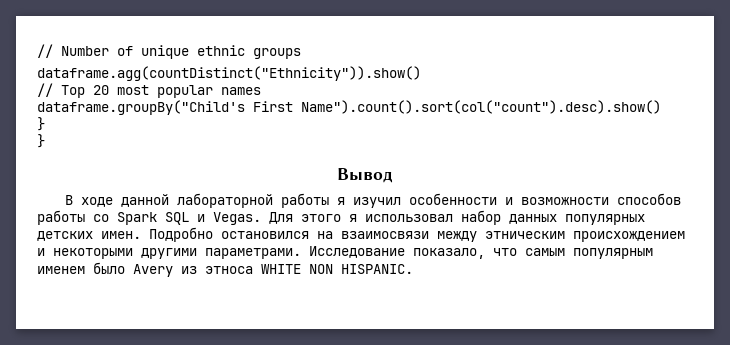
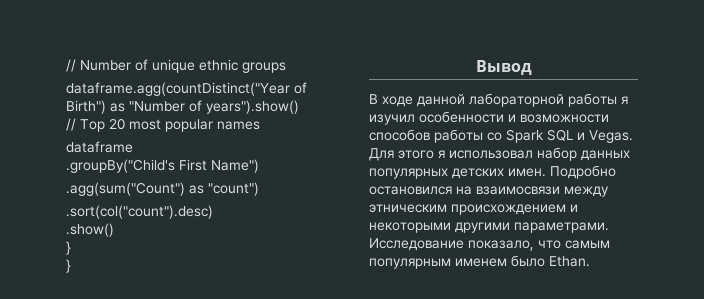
[37,66,421,81] dataframe.agg(countDistinct("Ethnicity")).show() -> [66,82,307,96] [66,100,299,114] dataframe.agg(countDistinct("Year of Birth") as "Number of years").show()
[37,100,661,115] dataframe.groupBy("Child's First Name").count().sort(col("count").desc).show() -> [66,141,133,153] [66,159,259,173] [66,182,259,196] [66,205,213,219] [66,223,114,237] dataframe // .groupBy("Child's First Name") // .agg(sum("Count") as "count") // .sort(col("count").desc) // .show()
[133,264,413,277] Avery из этноса WHITE NON HISPANIC. -> [549,256,590,267] Ethan.

